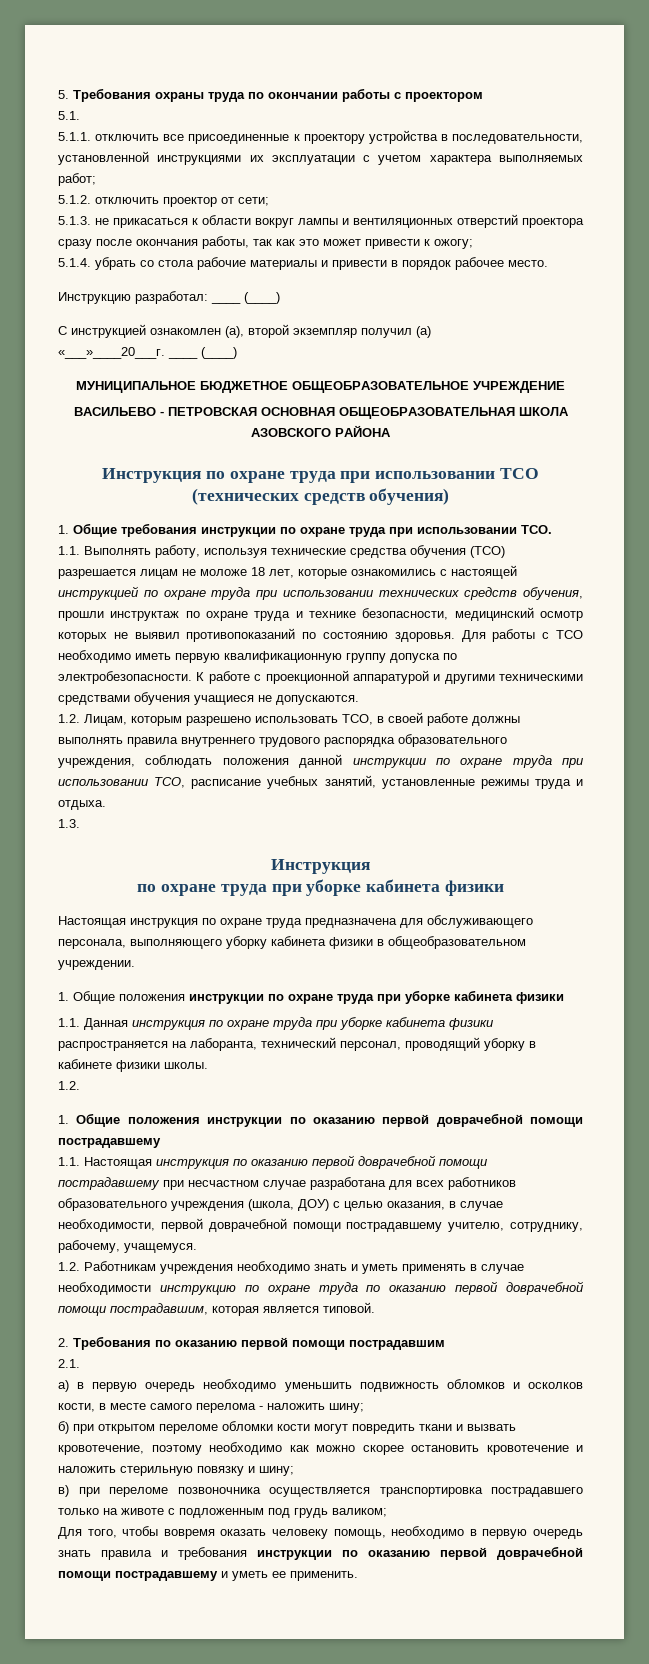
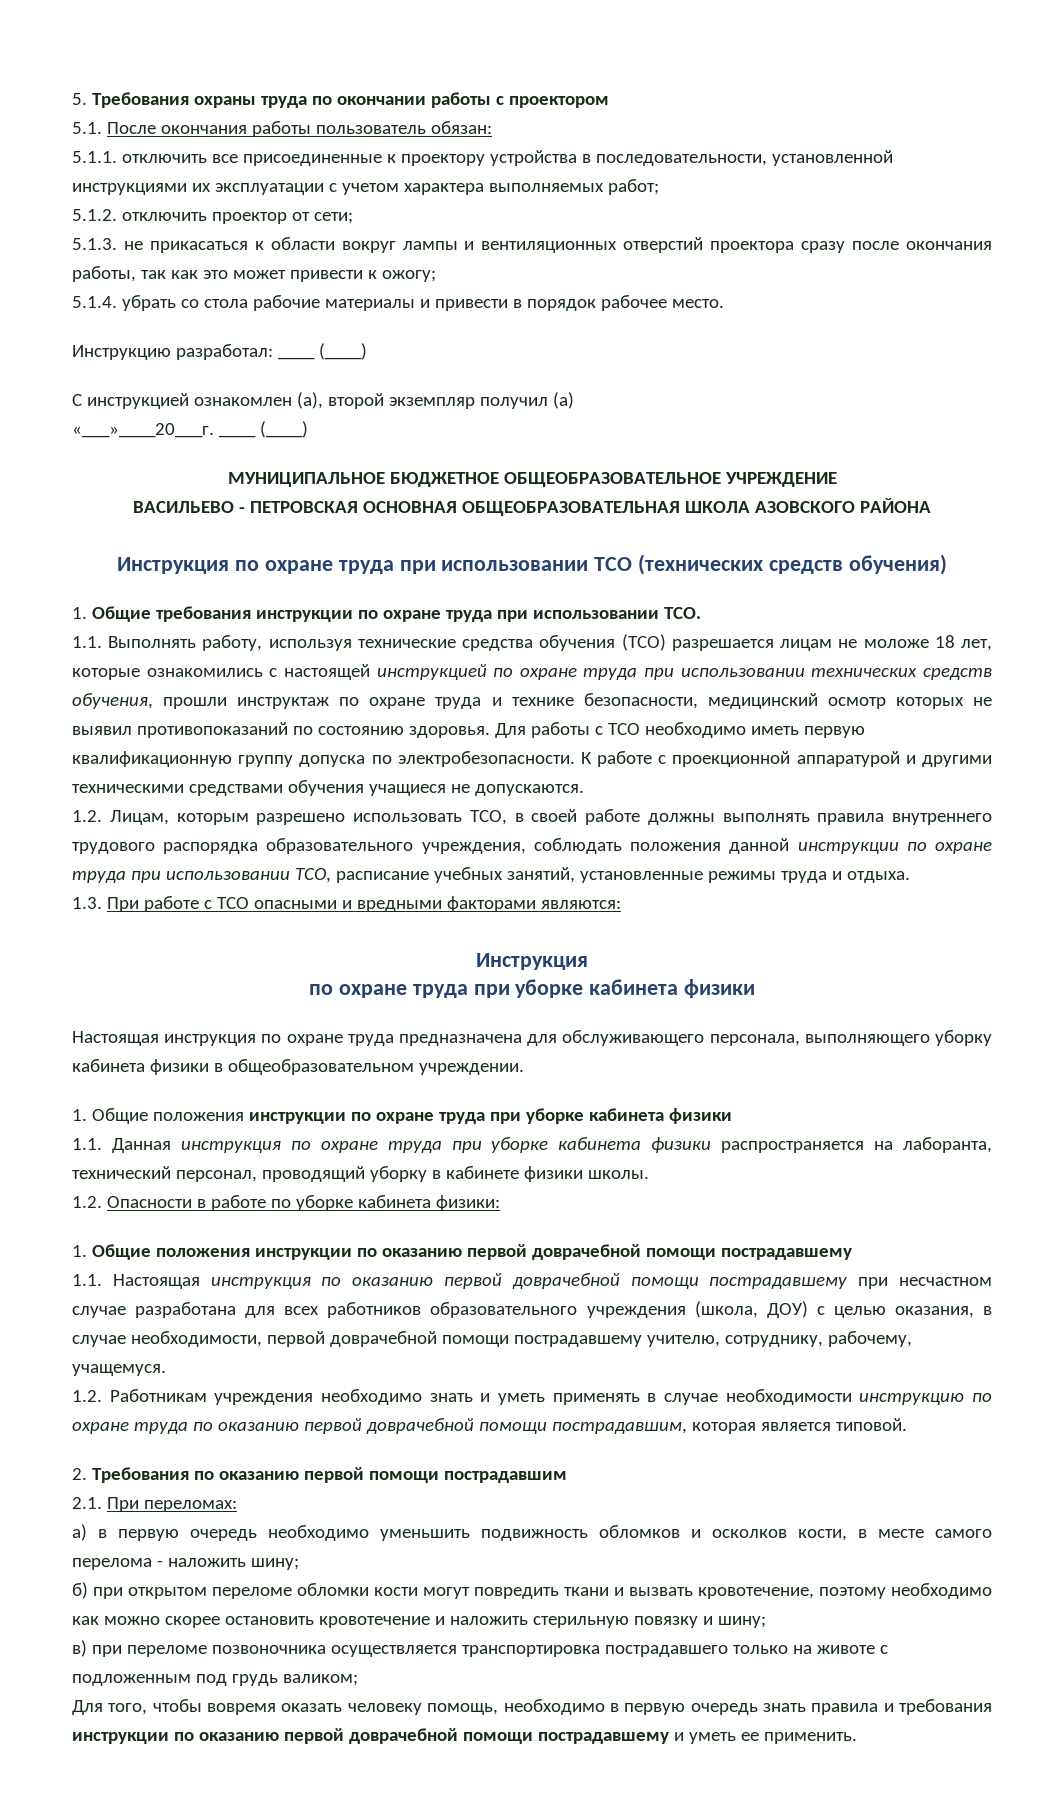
(80, 115) none -> [106,121,492,137] После окончания работы пользователь обязан:
(80, 823) none -> [106,896,621,912] При работе с ТСО опасными и вредными факторами являются:
(80, 1085) none -> [106,1195,500,1211] Опасности в работе по уборке кабинета физики:
(80, 1363) none -> [106,1497,237,1512] При переломах:

